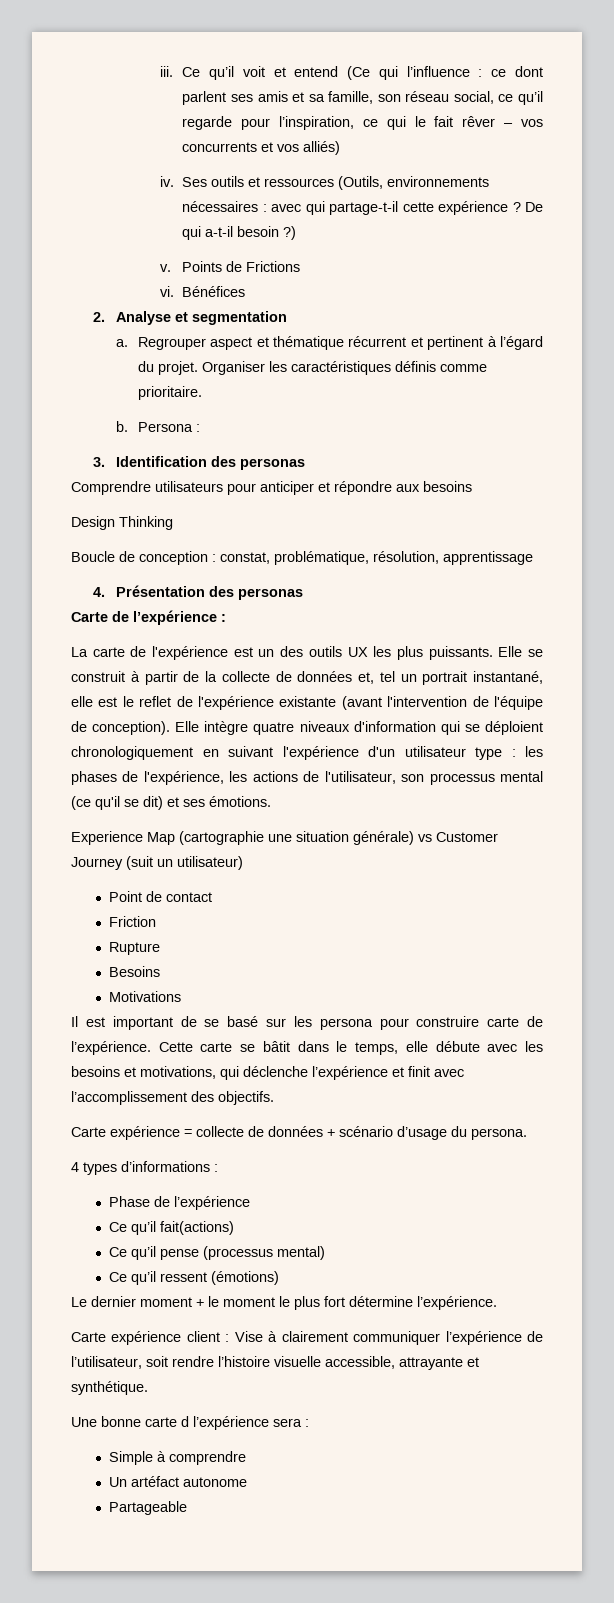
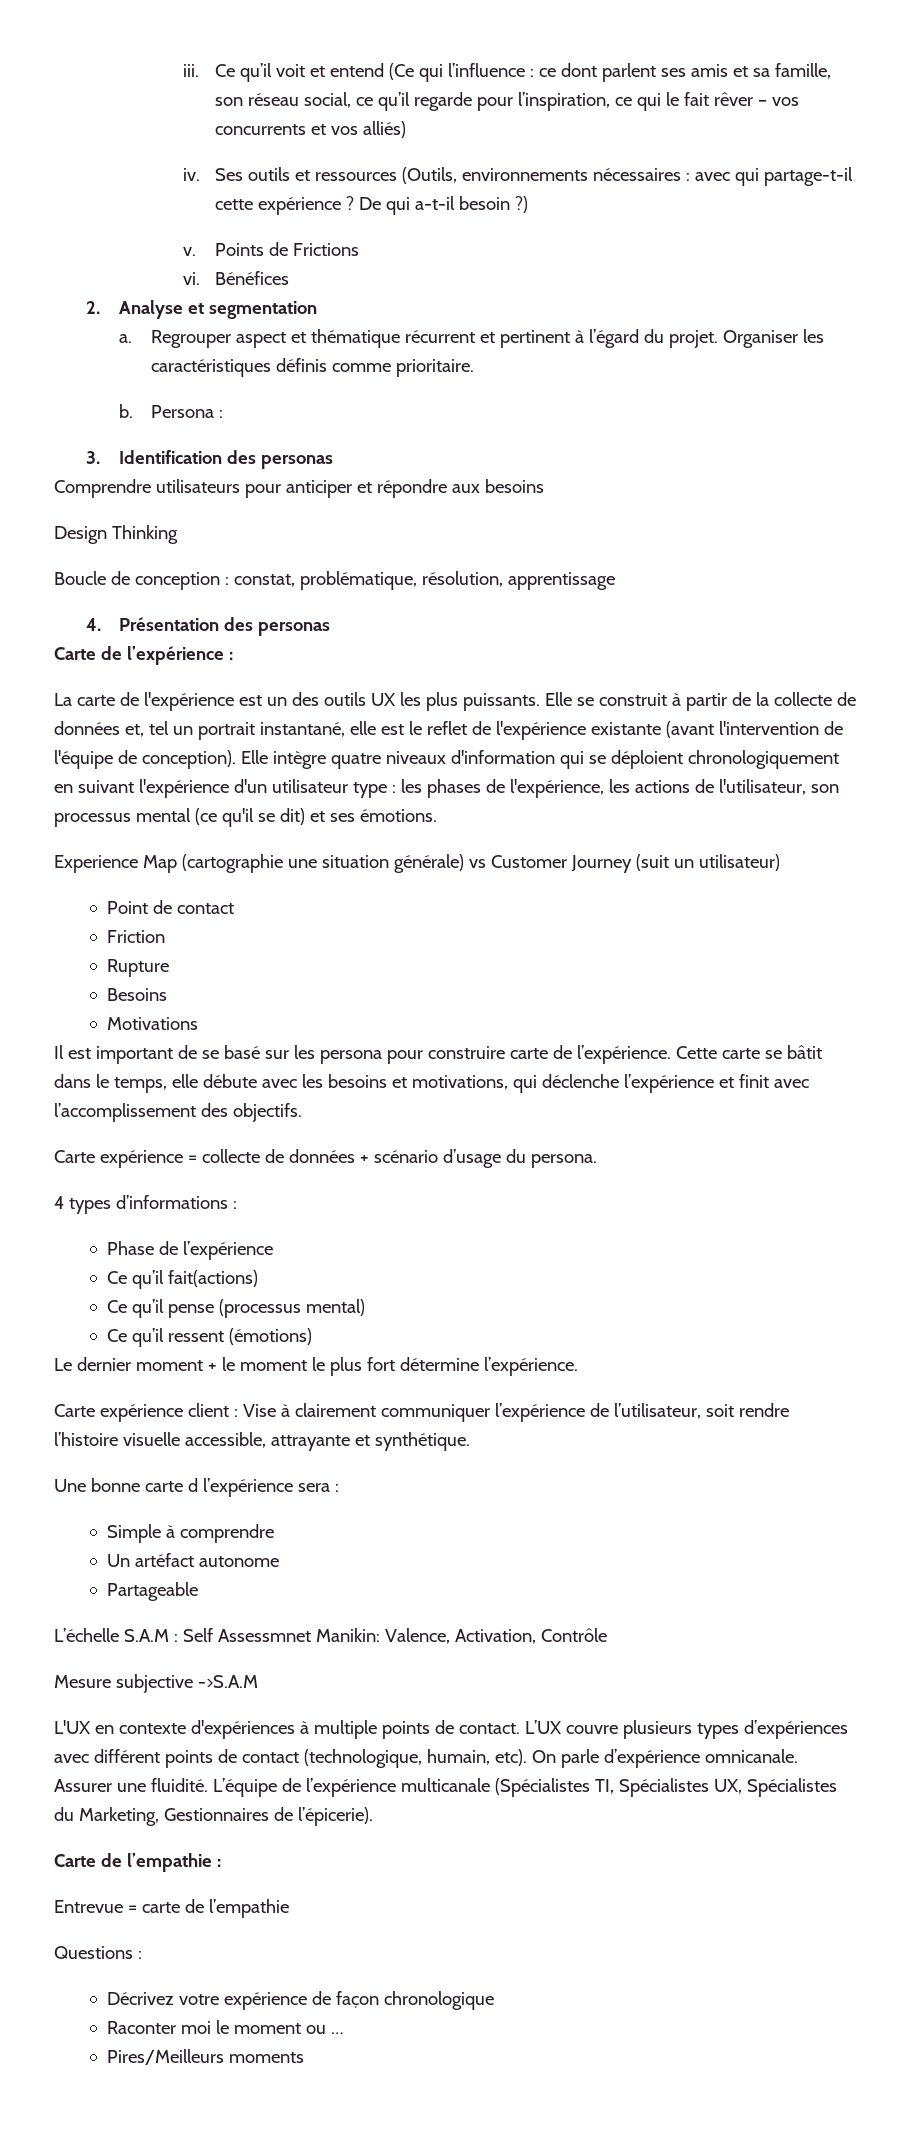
(188, 1508) none -> [54,1628,607,1644] [54,1674,258,1693] [54,1720,848,1739] [54,1749,798,1768] [54,1778,837,1797] [54,1807,373,1826] [54,1853,221,1872] [54,1899,289,1918] [54,1946,142,1959] [106,1991,494,2010] [106,2020,344,2034] [106,2049,304,2065] // L’échelle S.A.M : Self Assessmnet Manikin: Valence, Activation, Contrôle // Mesure subjective ->S.A.M // L'UX en contexte d'expériences à multiple points de contact. L’UX couvre plusieurs types d’expériences avec différent points de contact (technologique, humain, etc). On parle d’expérience omnicanale. Assurer une fluidité. L’équipe de l’expérience multicanale (Spécialistes TI, Spécialistes UX, Spécialistes du Marketing, Gestionnaires de l’épicerie). // Carte de l’empathie : // Entrevue = carte de l’empathie // Questions : // Décrivez votre expérience de façon chronologique // Raconter moi le moment ou … // Pires/Meilleurs moments

